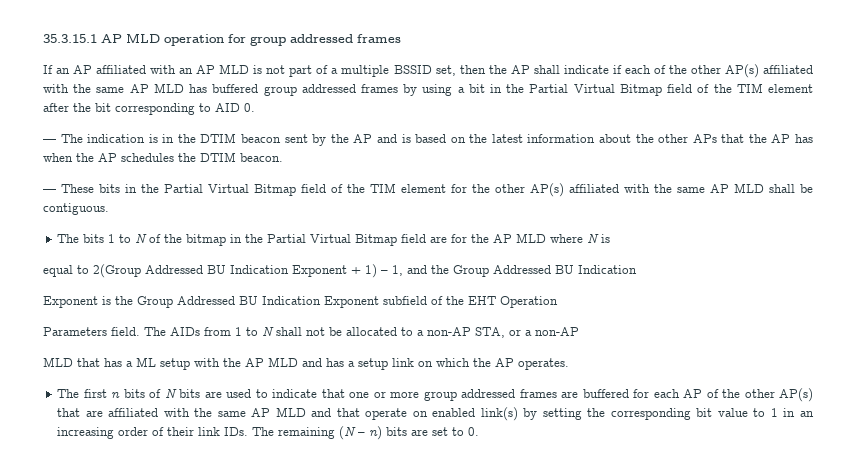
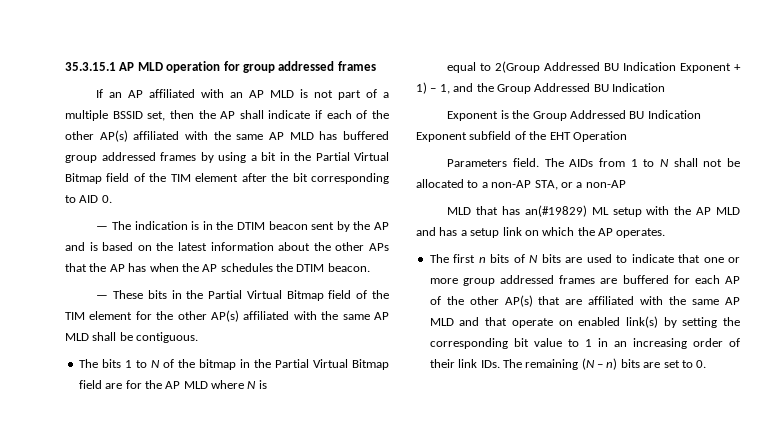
[126,361,133,367] a -> [524,205,587,217] an(#19829)

